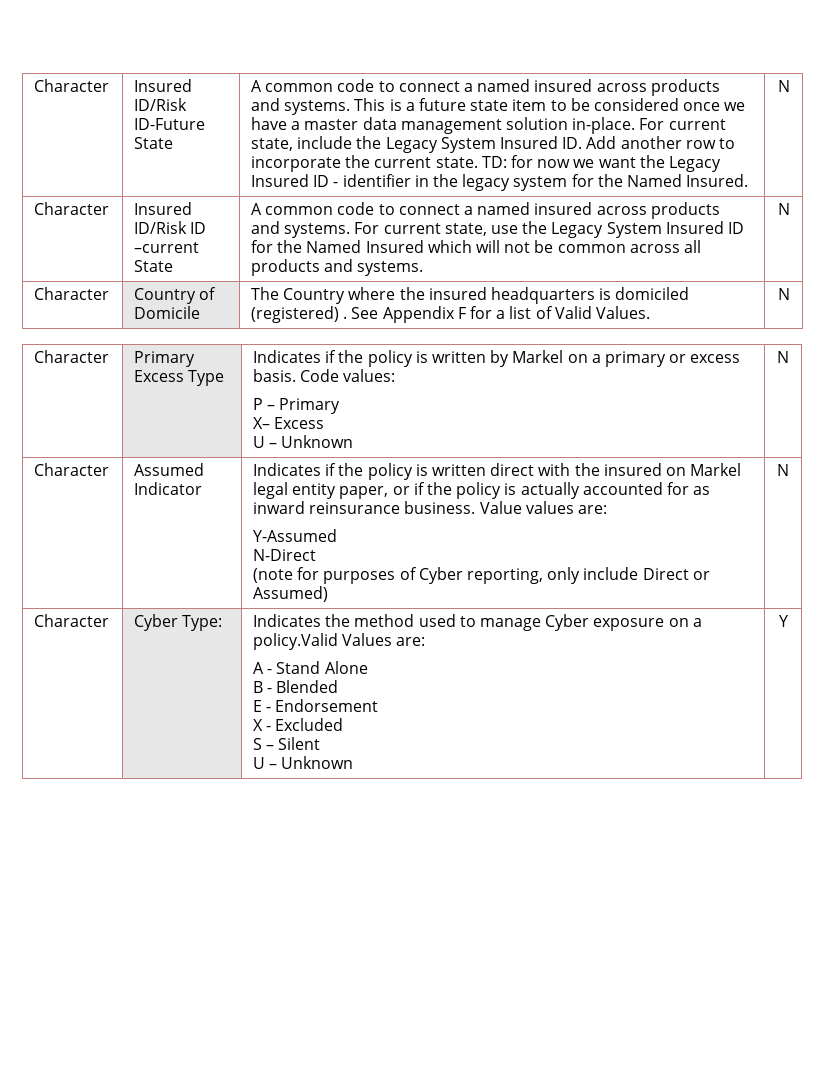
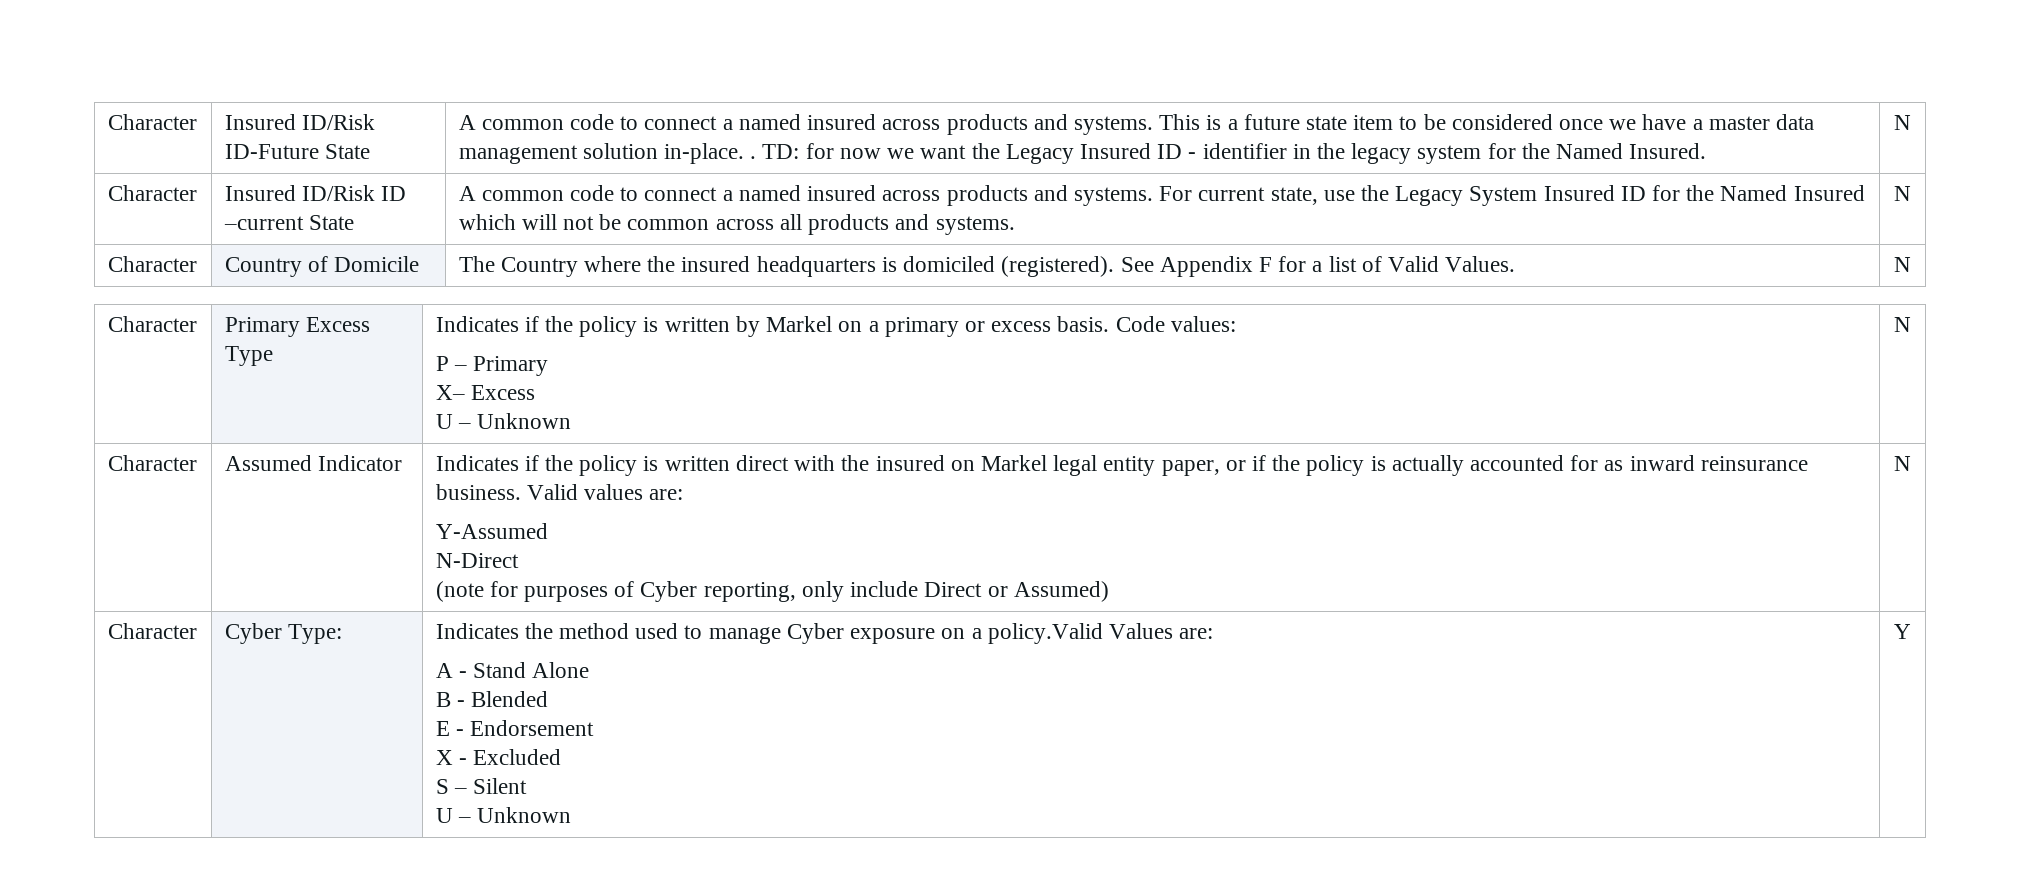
[639,118,726,130] [251,136,735,153] [251,155,478,172] For current state, include the Legacy System Insured ID. Add another row to incorporate the current state. -> [750,156,757,159] .
[251,306,348,323] (registered) . -> [1001,256,1115,277] (registered).
[479,501,522,514] Value -> [526,484,578,500] Valid

